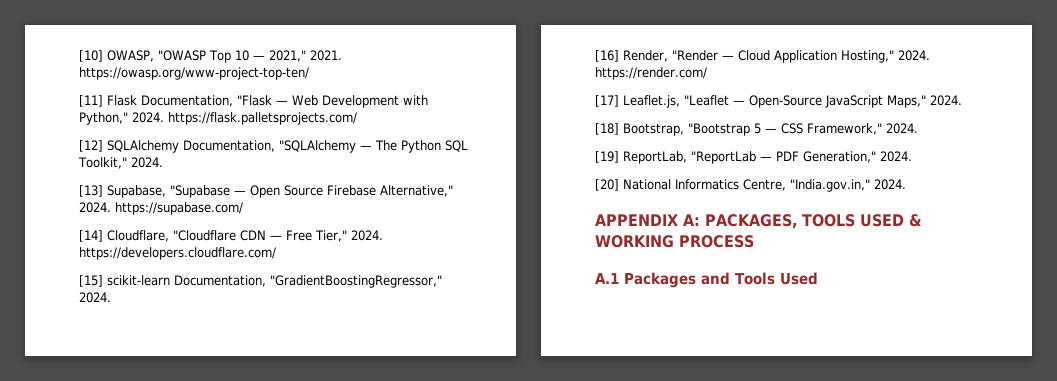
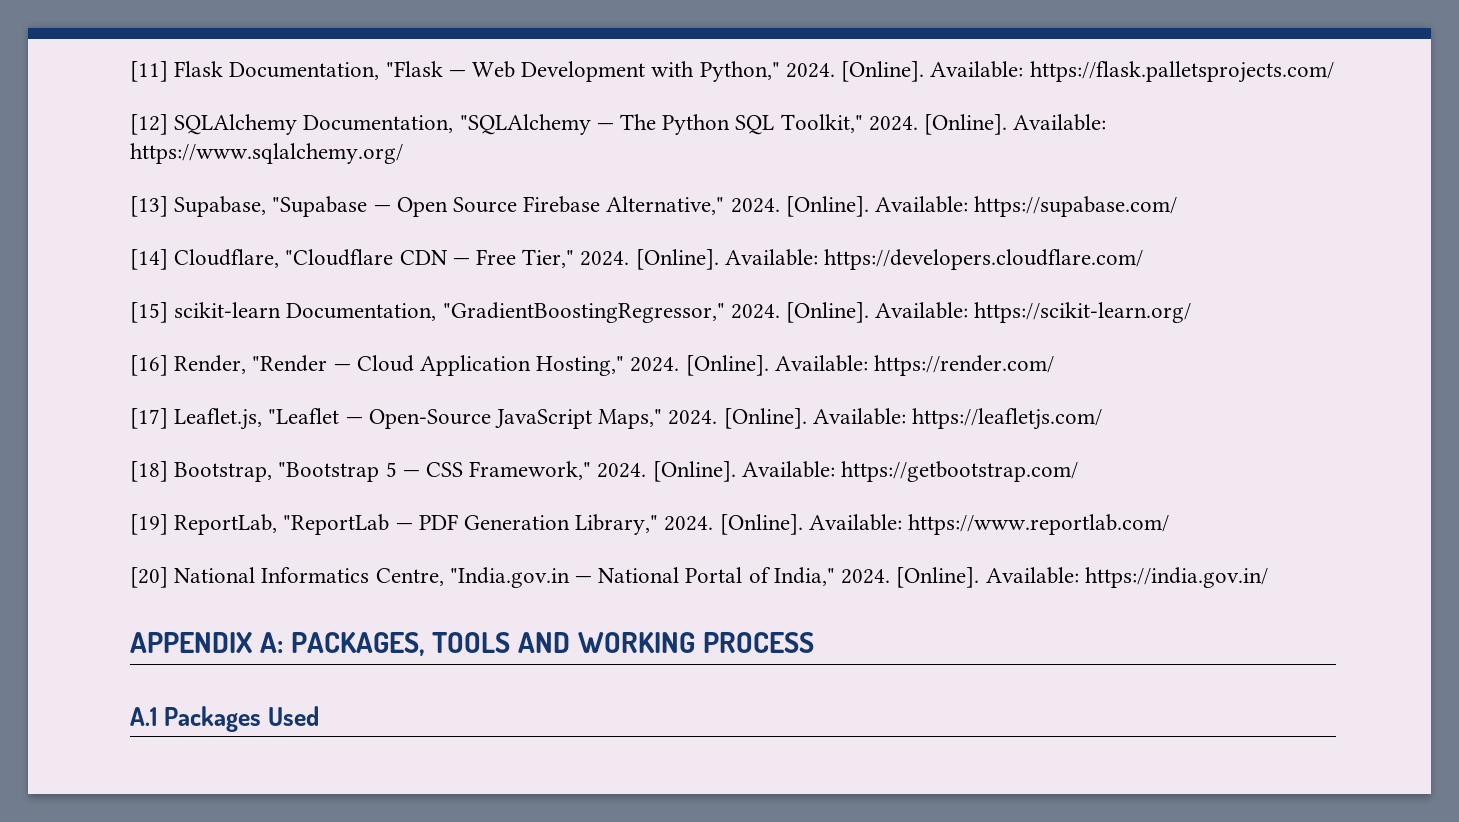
[79,50,342,63] [79,67,309,80] [10] OWASP, "OWASP Top 10 — 2021," 2021. https://owasp.org/www-project-top-ten/ // -> (130, 71) none
(164, 117) none -> [841,61,1024,82] [Online]. Available:
(163, 162) none -> [924,114,1107,135] [130,143,403,164] [Online]. Available: https://www.sqlalchemy.org/
(111, 207) none -> [785,196,969,217] [Online]. Available:
(383, 235) none -> [635,249,818,270] [Online]. Available:
(111, 297) none -> [786,302,1192,323] [Online]. Available: https://scikit-learn.org/
(930, 55) none -> [685,355,868,376] [Online]. Available:
(962, 100) none -> [723,408,1103,430] [Online]. Available: https://leafletjs.com/
(918, 128) none -> [652,461,1079,482] [Online]. Available: https://getbootstrap.com/
[803,151,912,163] Generation," 2024. -> [464,514,1170,535] Generation Library," 2024. [Online]. Available: https://www.reportlab.com/
[790,179,906,192] "India.gov.in," 2024. -> [449,567,1268,588] "India.gov.in — National Portal of India," 2024. [Online]. Available: https://india.gov.in/
[859,214,922,227] USED & -> [518,632,571,653] AND
[701,272,775,285] and Tools -> (261, 719) none

